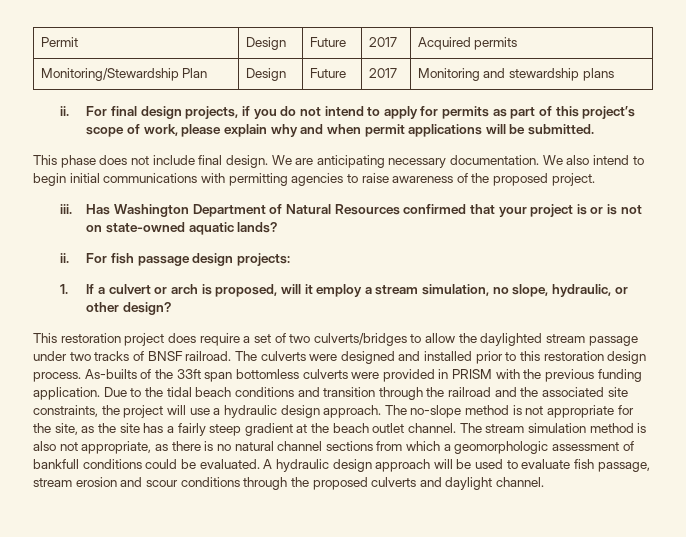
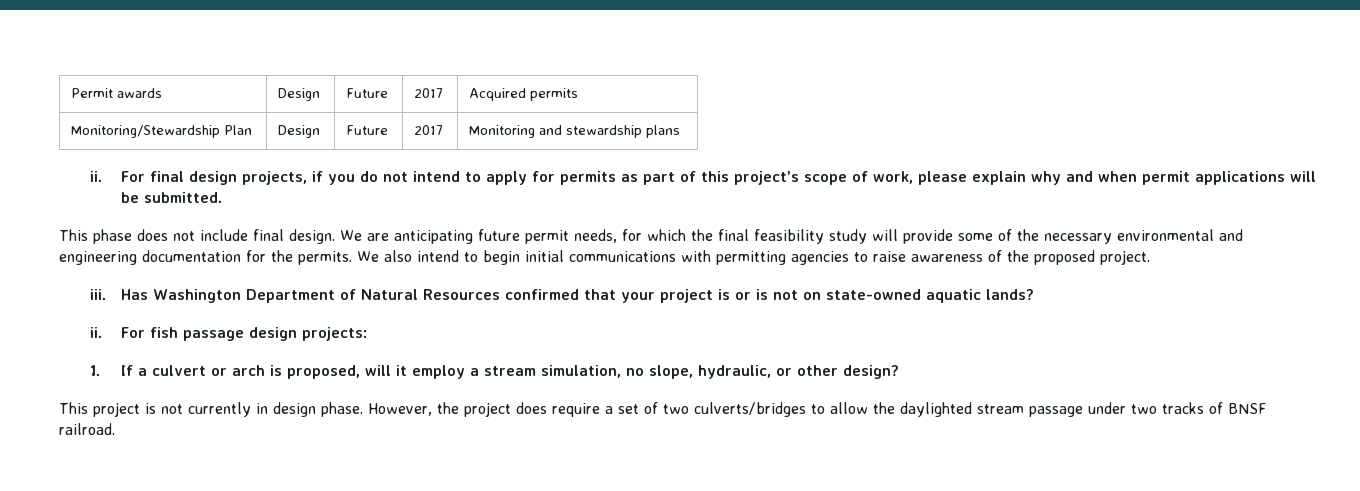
(78, 42) none -> [117,88,163,98] awards
[388,155,540,168] necessary documentation. -> [478,229,1243,244] [59,250,352,265] future permit needs, for which the final feasibility study will provide some of the necessary environmental and engineering documentation for the permits.
[60,333,121,343] restoration -> [93,402,459,417] project is not currently in design phase. However, the
[234,351,647,364] [33,369,642,382] [33,387,628,400] [33,405,634,418] [33,423,647,436] [33,441,634,454] [33,459,650,472] [33,477,545,490] The culverts were designed and installed prior to this restoration design process. As-builts of the 33ft span bottomless culverts were provided in PRISM with the previous funding application. Due to the tidal beach conditions and transition through the railroad and the associated site constraints, the project will use a hydraulic design approach. The no-slope method is not appropriate for the site, as the site has a fairly steep gradient at the beach outlet channel. The stream simulation method is also not appropriate, as there is no natural channel sections from which a geomorphologic assessment of bankfull conditions could be evaluated. A hydraulic design approach will be used to evaluate fish passage, stream erosion and scour conditions through the proposed culverts and daylight channel. -> (115, 429) none

